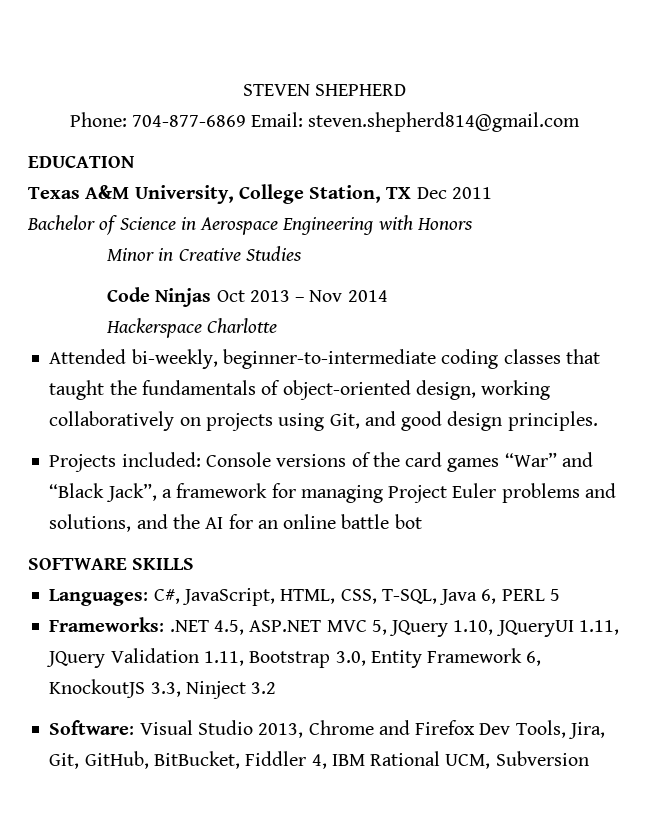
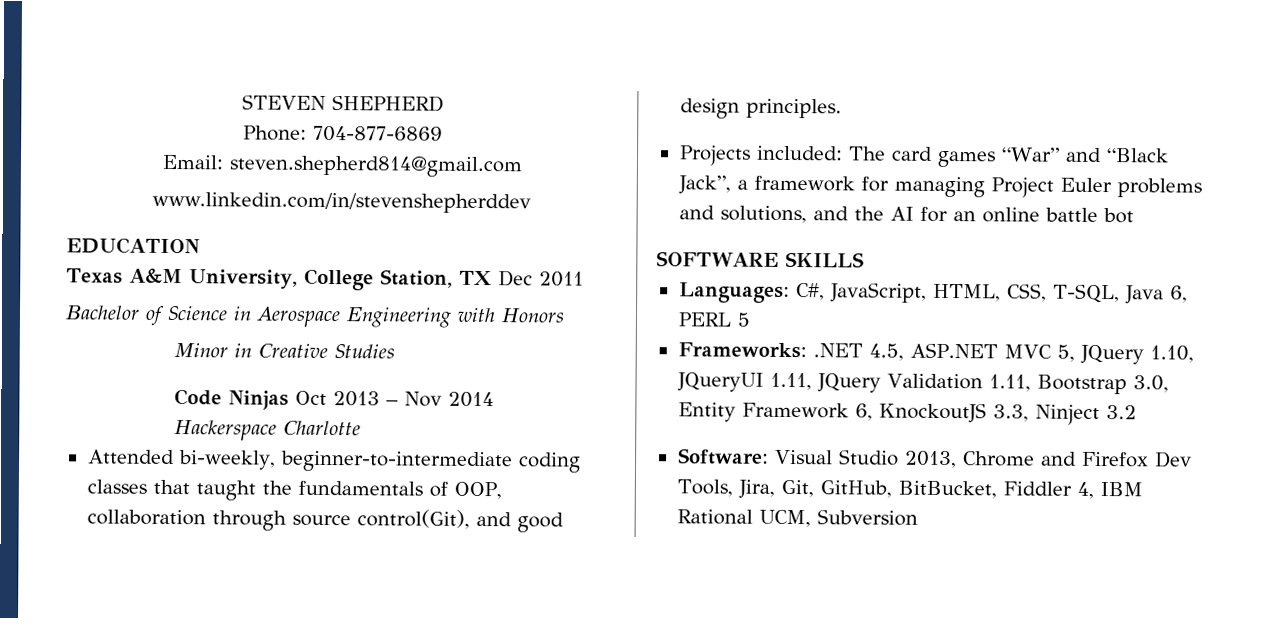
(246, 121) none -> (443, 133) //
(581, 122) none -> [151,191,532,214] // www.linkedin.com/in/stevenshepherddev
[282,380,551,400] [49,411,360,431] object-oriented design, working collaboratively on projects using Git, -> [453,481,502,500] [86,509,470,531] OOP, collaboration through source control(Git),
[205,452,400,467] Console versions of the -> [847,146,886,161] The

